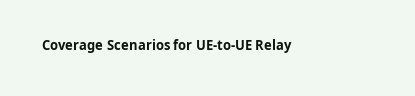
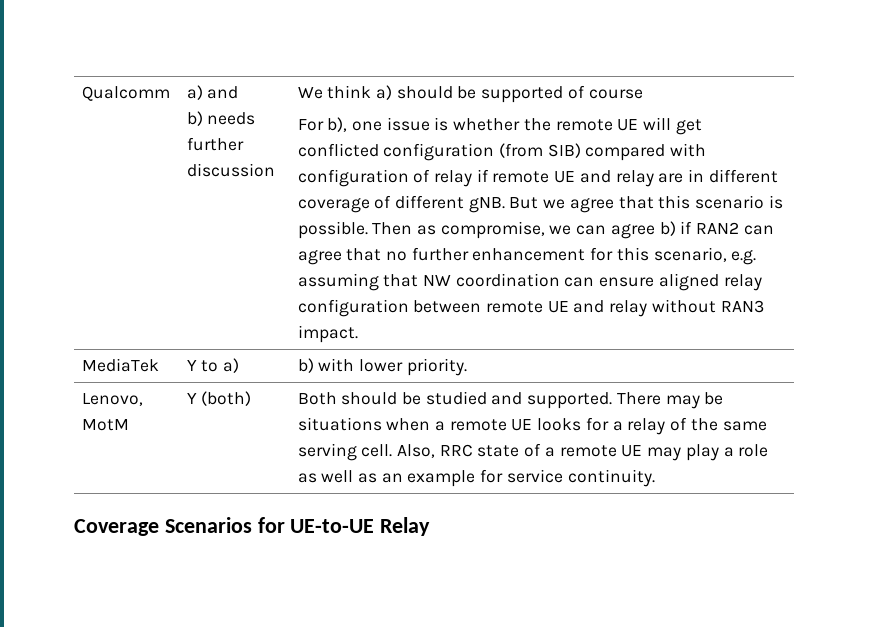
(42, 46) none -> [81,86,170,101] [186,85,239,100] [186,111,256,126] [186,137,244,151] [186,163,275,177] [297,85,643,103] [297,117,702,135] [297,143,707,161] [297,169,778,187] [297,195,783,213] [297,221,774,239] [297,247,757,265] [297,273,762,291] [297,299,764,317] [297,325,358,343] [81,358,159,372] [186,358,239,373] [297,358,467,376] [81,393,143,406] [81,419,129,431] [186,391,252,406] [297,391,724,409] [297,417,767,435] [297,443,769,461] [297,469,655,487] Qualcomm | a) and // b) needs further discussion | We think a) should be supported of course // For b), one issue is whether the remote UE will get conflicted configuration (from SIB) compared with configuration of relay if remote UE and relay are in different coverage of different gNB. But we agree that this scenario is possible. Then as compromise, we can agree b) if RAN2 can agree that no further enhancement for this scenario, e.g. assuming that NW coordination can ensure aligned relay configuration between remote UE and relay without RAN3 impact. // MediaTek | Y to a) | b) with lower priority. // Lenovo, MotM | Y (both) | Both should be studied and supported. There may be situations when a remote UE looks for a relay of the same serving cell. Also, RRC state of a remote UE may play a role as well as an example for service continuity. //

